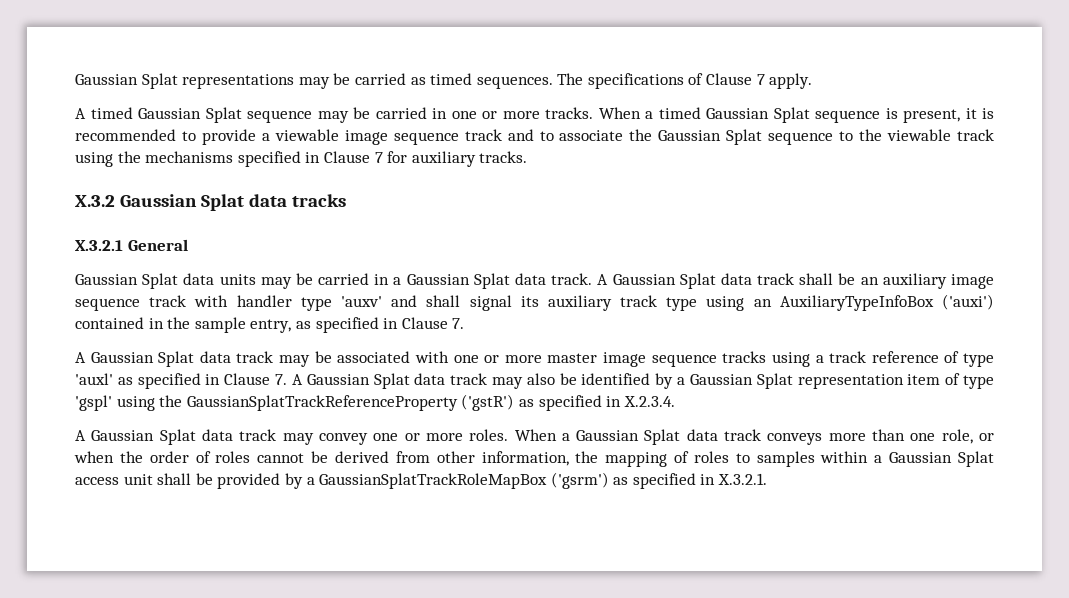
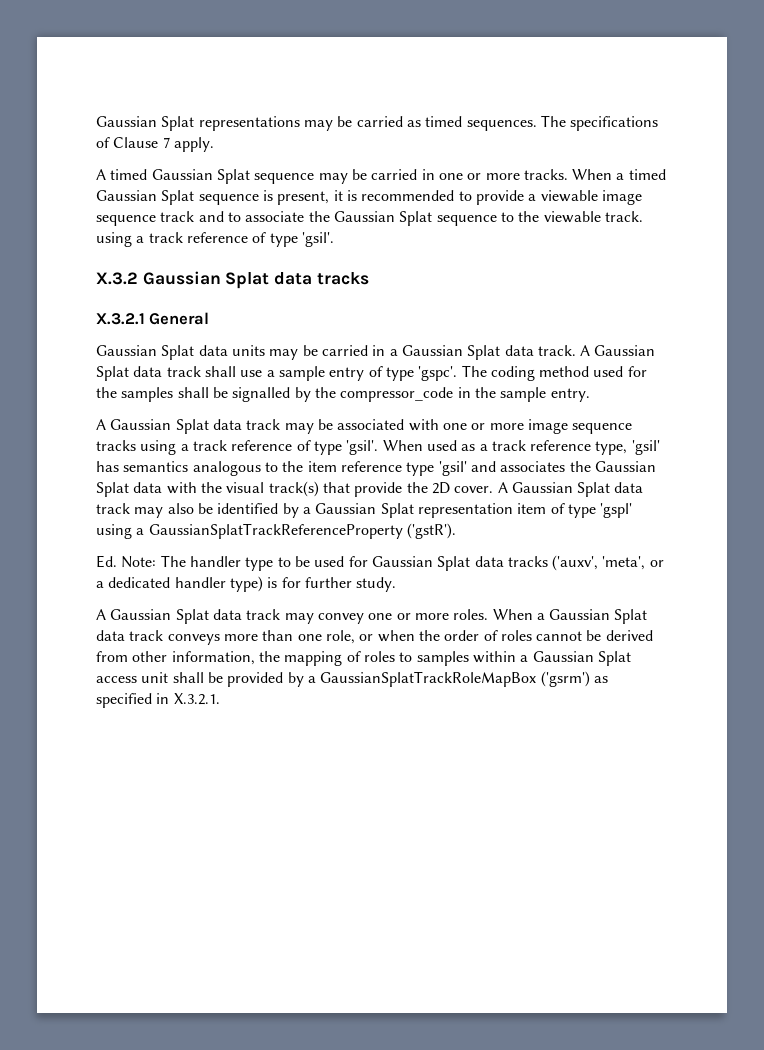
[957,129,995,141] [75,151,528,167] track using the mechanisms specified in Clause 7 for auxiliary tracks. -> [604,211,643,222] [96,232,334,247] track. using a track reference of type 'gsil'.
[838,273,994,289] [75,294,994,311] [75,317,465,333] be an auxiliary image sequence track with handler type 'auxv' and shall signal its auxiliary track type using an AuxiliaryTypeInfoBox ('auxi') contained in the sample entry, as specified in Clause 7. -> [240,365,647,381] [96,387,590,402] use a sample entry of type 'gspc'. The coding method used for the samples shall be signalled by the compressor_code in the sample entry.
[547,353,598,363] master -> (524, 426) none
[75,373,288,389] 'auxl' as specified in Clause 7. -> [346,440,660,455] [96,461,656,476] [96,481,494,497] 'gsil'. When used as a track reference type, 'gsil' has semantics analogous to the item reference type 'gsil' and associates the Gaussian Splat data with the visual track(s) that provide the 2D cover.
[159,394,675,411] the GaussianSplatTrackReferenceProperty ('gstR') as specified in X.2.3.4. -> [136,523,456,539] [96,555,664,571] [96,576,397,592] a GaussianSplatTrackReferenceProperty ('gstR'). // Ed. Note: The handler type to be used for Gaussian Splat data tracks ('auxv', 'meta', or a dedicated handler type) is for further study.

